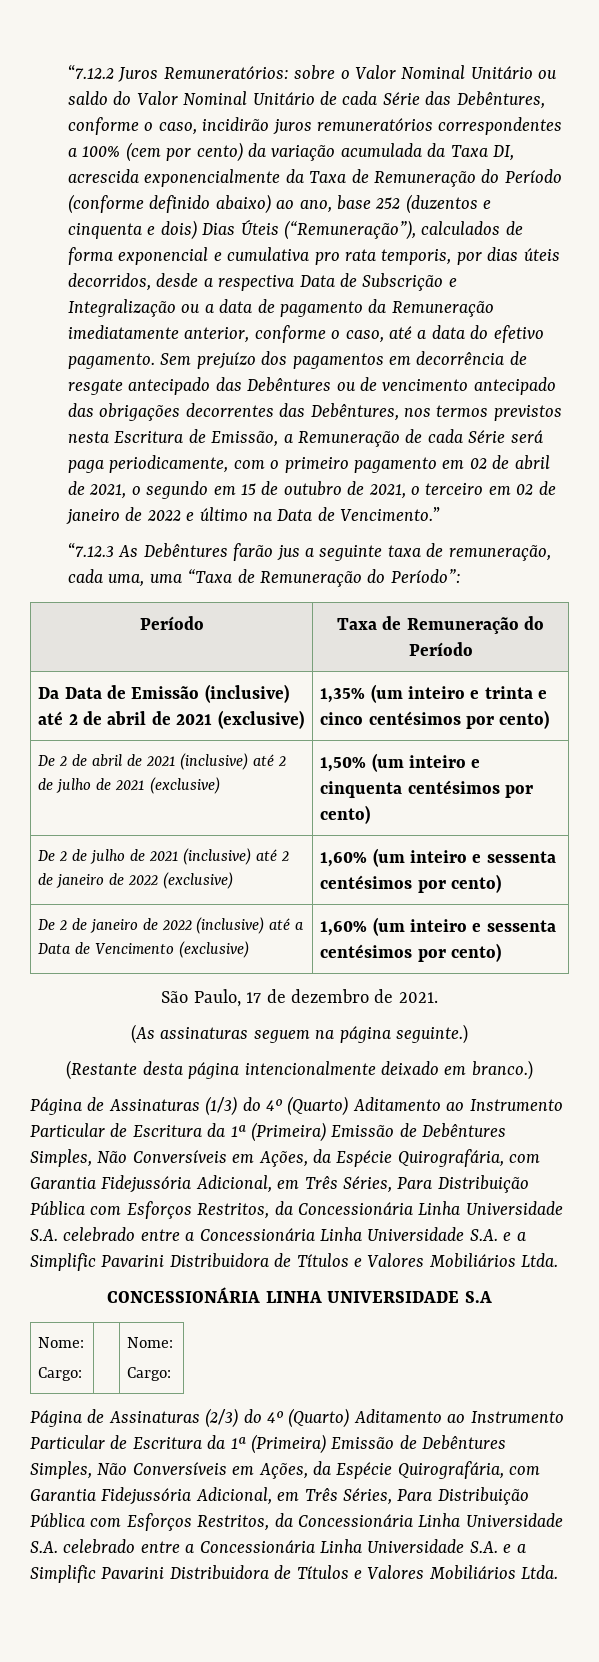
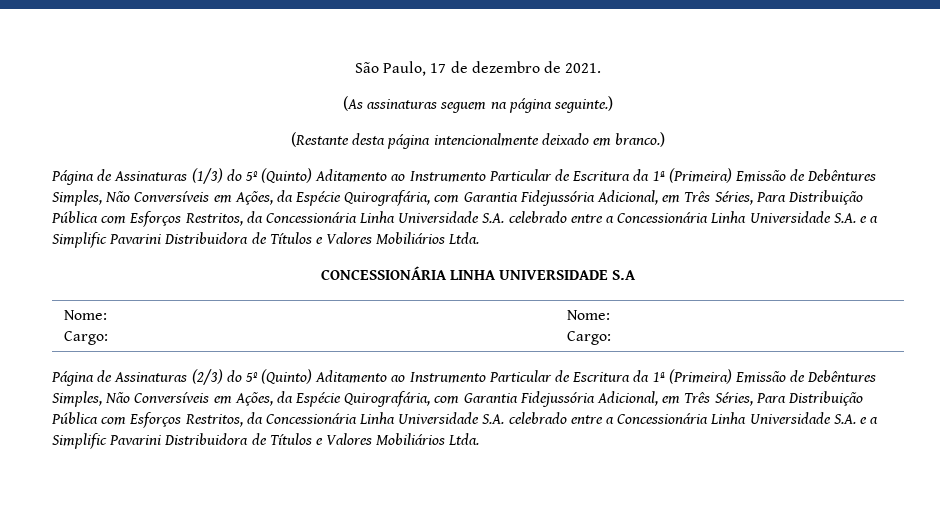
[67,64,558,82] [67,91,545,109] [67,117,563,135] [67,142,514,162] [67,169,562,187] [67,194,492,214] [67,219,523,240] [67,247,560,265] [67,273,457,291] [67,299,494,317] [67,325,544,343] [67,351,527,369] [67,377,556,395] [67,403,562,421] [67,429,543,447] [67,455,550,473] [67,481,556,499] [65,507,441,525] [67,542,551,561] [67,569,461,587] [139,616,204,630] [336,616,545,634] [408,642,473,656] [38,684,289,703] [38,710,304,729] [320,684,548,703] [320,710,550,729] [38,753,287,770] [38,777,220,794] [320,753,481,772] [320,780,534,798] [320,805,371,824] [38,848,290,865] [38,872,233,889] [320,848,556,867] [320,874,502,893] [38,917,305,934] [38,941,249,958] [320,917,556,936] [320,943,502,962] “7.12.2 Juros Remuneratórios: sobre o Valor Nominal Unitário ou saldo do Valor Nominal Unitário de cada Série das Debêntures, conforme o caso, incidirão juros remuneratórios correspondentes a 100% (cem por cento) da variação acumulada da Taxa DI, acrescida exponencialmente da Taxa de Remuneração do Período (conforme definido abaixo) ao ano, base 252 (duzentos e cinquenta e dois) Dias Úteis (“Remuneração”), calculados de forma exponencial e cumulativa pro rata temporis, por dias úteis decorridos, desde a respectiva Data de Subscrição e Integralização ou a data de pagamento da Remuneração imediatamente anterior, conforme o caso, até a data do efetivo pagamento. Sem prejuízo dos pagamentos em decorrência de resgate antecipado das Debêntures ou de vencimento antecipado das obrigações decorrentes das Debêntures, nos termos previstos nesta Escritura de Emissão, a Remuneração de cada Série será paga periodicamente, com o primeiro pagamento em 02 de abril de 2021, o segundo em 15 de outubro de 2021, o terceiro em 02 de janeiro de 2022 e último na Data de Vencimento.” // “7.12.3 As Debêntures farão jus a seguinte taxa de remuneração, cada uma, uma “Taxa de Remuneração do Período”: // Período | Taxa de Remuneração do Período // Da Data de Emissão (inclusive) até 2 de abril de 2021 (exclusive) | 1,35% (um inteiro e trinta e cinco centésimos por cento) // De 2 de abril de 2021 (inclusive) até 2 de julho de 2021 (exclusive) | 1,50% (um inteiro e cinquenta centésimos por cento) // De 2 de julho de 2021 (inclusive) até 2 de janeiro de 2022 (exclusive) | 1,60% (um inteiro e sessenta centésimos por cento) // De 2 de janeiro de 2022 (inclusive) até a Data de Vencimento (exclusive) | 1,60% (um inteiro e sessenta centésimos por cento) // -> (354, 67) none
[266,1096,349,1116] 4º (Quarto) -> [244,168,313,183] 5º (Quinto)
[267,1408,350,1428] 4º (Quarto) -> [244,369,313,384] 5º (Quinto)

